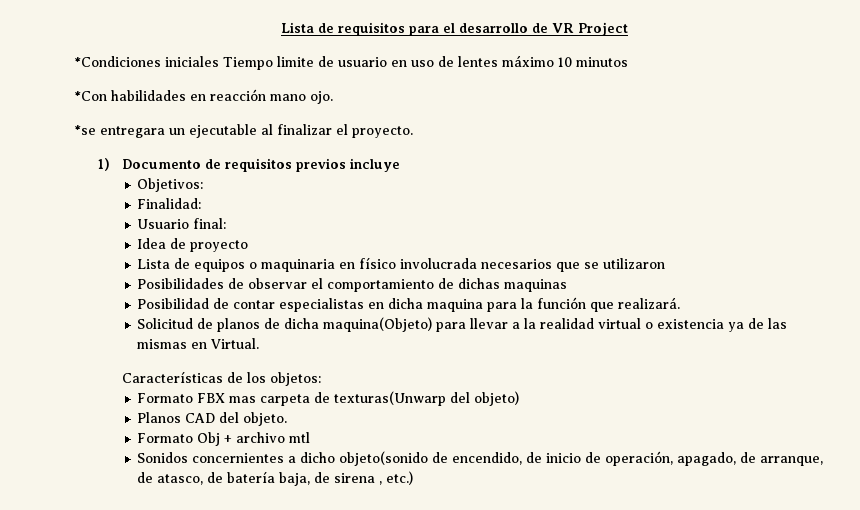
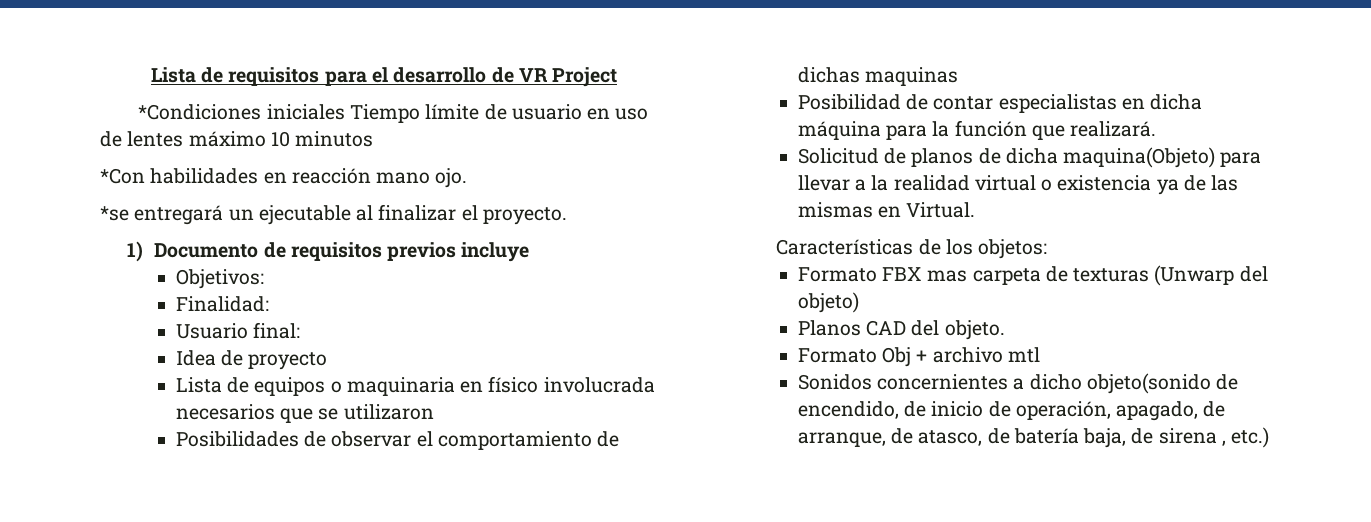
[277,56,314,67] limite -> [425,104,480,120] límite
[100,126,165,138] entregara -> [134,205,224,225] entregará
[427,299,484,312] maquina -> [797,121,881,140] máquina
[334,391,447,406] texturas(Unwarp -> [1073,265,1235,286] texturas (Unwarp

